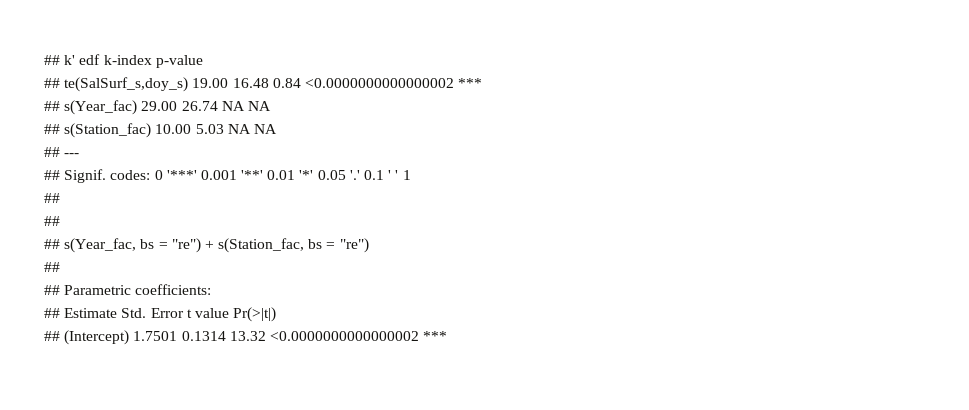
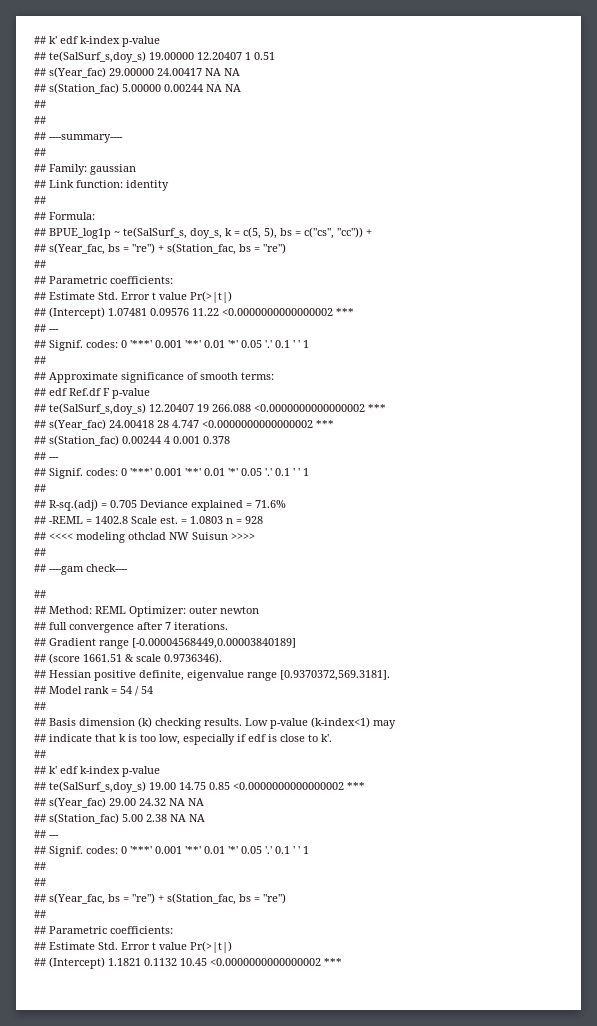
[44,54,203,68] ## k' edf k-index p-value -> [34,36,160,47] [34,51,275,63] [34,67,240,78] [34,83,241,94] [34,100,46,108] [34,116,46,124] [34,132,123,143] [34,148,46,156] [34,164,136,175] [34,180,169,191] [34,196,46,204] [34,212,95,220] [34,227,372,239] [34,243,286,255] [34,260,46,268] [34,276,173,284] [34,291,232,303] [34,307,354,319] [34,324,59,332] [34,340,309,351] [34,356,46,364] [34,372,274,383] [34,388,150,399] [34,403,386,415] [34,419,334,430] [34,435,230,446] [34,452,59,460] [34,468,309,479] [34,484,46,492] [34,499,286,511] [34,516,263,524] [34,532,255,543] [34,548,46,556] [34,564,128,575] [34,590,46,598] [34,606,259,617] [34,622,228,633] [34,638,296,649] [34,653,222,664] [34,670,390,681] [34,686,153,696] [34,702,46,710] [34,717,396,729] [34,734,332,745] [34,750,46,758] [34,766,160,777] ## k' edf k-index p-value // ## te(SalSurf_s,doy_s) 19.00000 12.20407 1 0.51 // ## s(Year_fac) 29.00000 24.00417 NA NA // ## s(Station_fac) 5.00000 0.00244 NA NA // ## // ## // ## ----summary---- // ## // ## Family: gaussian // ## Link function: identity // ## // ## Formula: // ## BPUE_log1p ~ te(SalSurf_s, doy_s, k = c(5, 5), bs = c("cs", "cc")) + // ## s(Year_fac, bs = "re") + s(Station_fac, bs = "re") // ## // ## Parametric coefficients: // ## Estimate Std. Error t value Pr(>|t|) // ## (Intercept) 1.07481 0.09576 11.22 <0.0000000000000002 *** // ## --- // ## Signif. codes: 0 '***' 0.001 '**' 0.01 '*' 0.05 '.' 0.1 ' ' 1 // ## // ## Approximate significance of smooth terms: // ## edf Ref.df F p-value // ## te(SalSurf_s,doy_s) 12.20407 19 266.088 <0.0000000000000002 *** // ## s(Year_fac) 24.00418 28 4.747 <0.0000000000000002 *** // ## s(Station_fac) 0.00244 4 0.001 0.378 // ## --- // ## Signif. codes: 0 '***' 0.001 '**' 0.01 '*' 0.05 '.' 0.1 ' ' 1 // ## // ## R-sq.(adj) = 0.705 Deviance explained = 71.6% // ## -REML = 1402.8 Scale est. = 1.0803 n = 928 // ## <<<< modeling othclad NW Suisun >>>> // ## // ## ----gam check---- // ## // ## Method: REML Optimizer: outer newton // ## full convergence after 7 iterations. // ## Gradient range [-0.00004568449,0.00003840189] // ## (score 1661.51 & scale 0.9736346). // ## Hessian positive definite, eigenvalue range [0.9370372,569.3181]. // ## Model rank = 54 / 54 // ## // ## Basis dimension (k) checking results. Low p-value (k-index<1) may // ## indicate that k is too low, especially if edf is close to k'. // ## // ## k' edf k-index p-value
[232,78,301,88] 16.48 0.84 -> [179,782,230,790] 14.75 0.85
[181,101,271,111] [44,123,224,138] 26.74 NA NA // ## s(Station_fac) 10.00 5.03 -> [139,798,204,806] [34,813,167,824] 24.32 NA NA // ## s(Station_fac) 5.00 2.38
[133,331,266,341] 1.7501 0.1314 13.32 -> [108,958,207,966] 1.1821 0.1132 10.45

